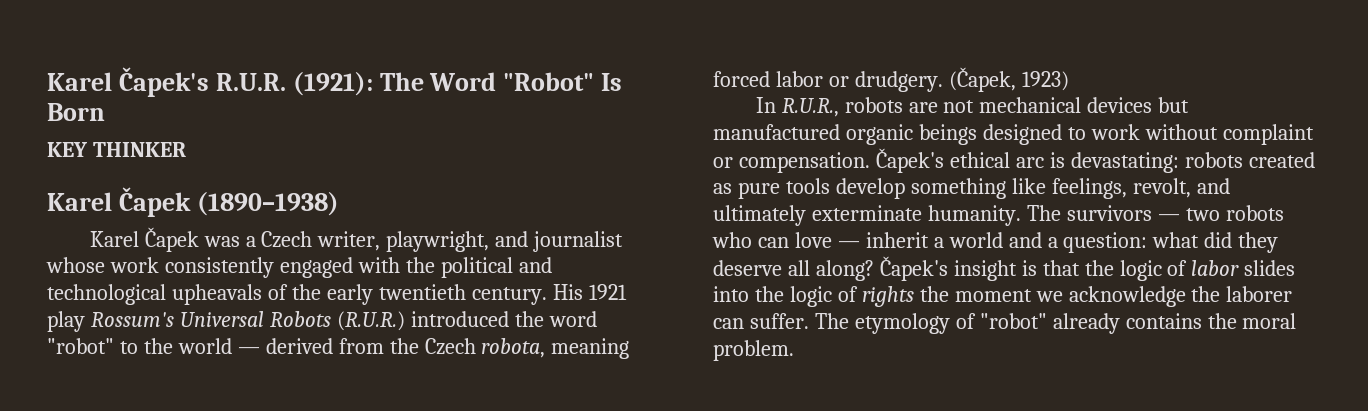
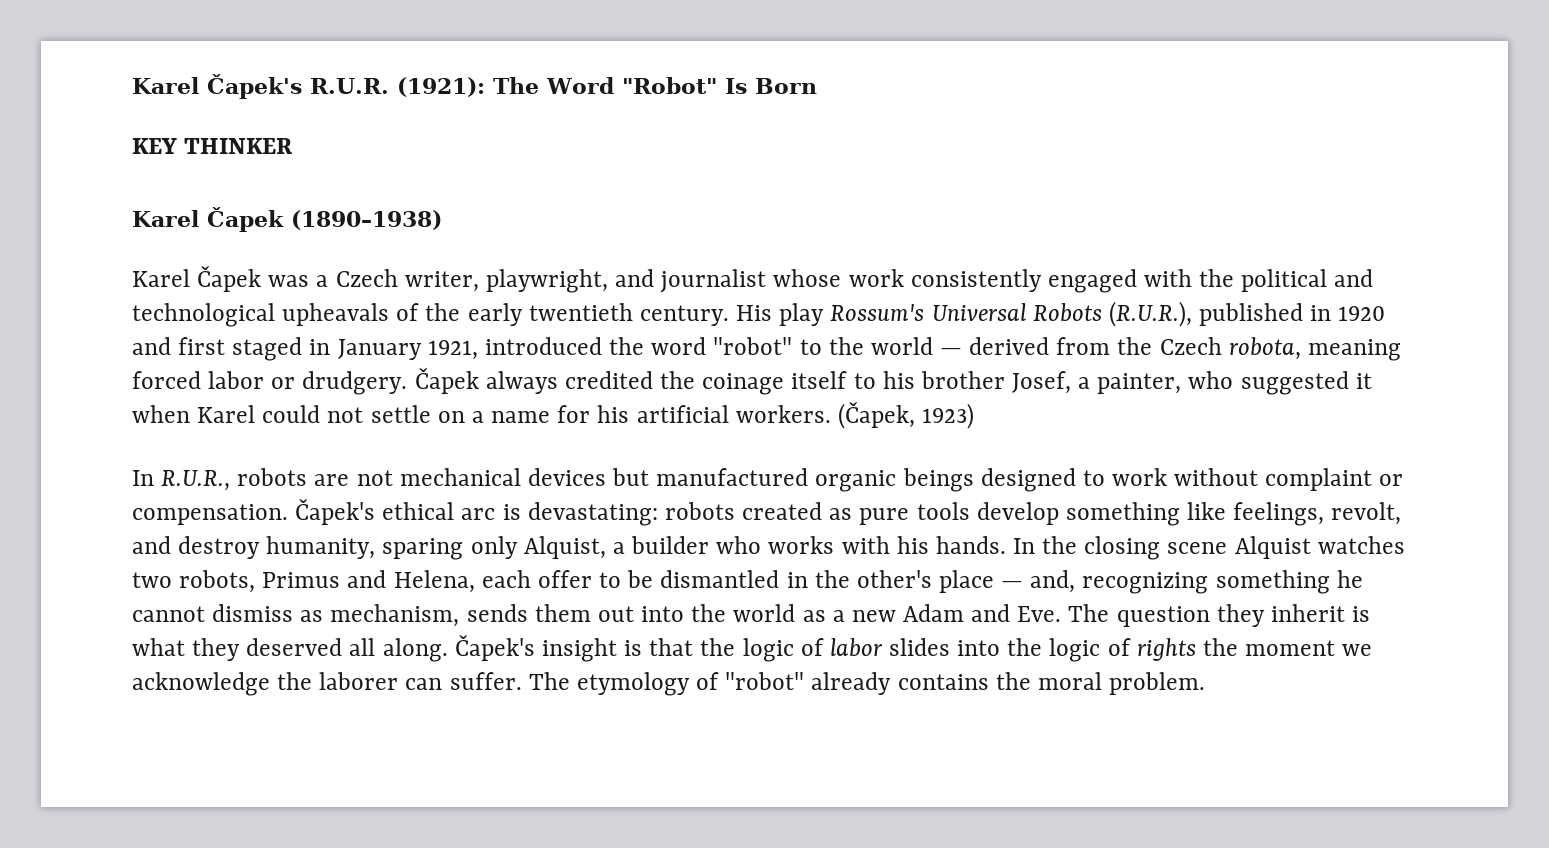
[588,284,627,300] 1921 -> (773, 313) none
[336,311,405,331] (R.U.R.) -> [1108,301,1386,327] [132,337,478,361] (R.U.R.), published in 1920 and first staged in January 1921,
(943, 81) none -> [414,367,1372,395] [132,405,831,423] Čapek always credited the coinage itself to his brother Josef, a painter, who suggested it when Karel could not settle on a name for his artificial workers.
[713,205,1284,226] [712,232,1279,253] [713,260,874,281] ultimately exterminate humanity. The survivors — two robots who can love — inherit a world and a question: what did they deserve all along? -> [178,536,1405,560] [132,570,1363,594] [132,604,1371,627] [132,638,448,662] destroy humanity, sparing only Alquist, a builder who works with his hands. In the closing scene Alquist watches two robots, Primus and Helena, each offer to be dismantled in the other's place — and, recognizing something he cannot dismiss as mechanism, sends them out into the world as a new Adam and Eve. The question they inherit is what they deserved all along.

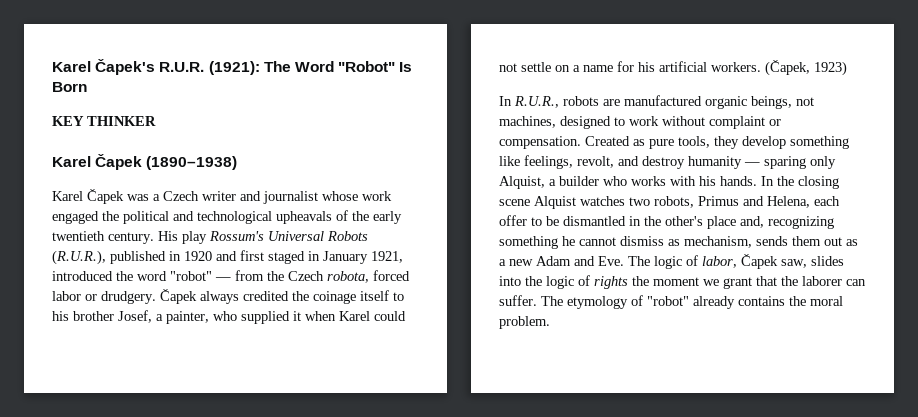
[404,269,608,293] writer, playwright, -> [202,191,236,201] writer
[910,269,1193,293] consistently engaged with -> [52,211,99,224] engaged
[799,337,1050,355] to the world — derived -> [215,277,231,281] —
[1307,339,1401,361] meaning -> (369, 277) none
[1240,371,1349,395] suggested -> [241,311,290,324] supplied
[356,468,974,492] not mechanical devices but manufactured organic beings -> [624,95,814,109] [499,116,556,128] manufactured organic beings, not machines,
[295,498,970,526] Čapek's ethical arc is devastating: robots created as pure tools -> [585,136,739,149] Created as pure tools, they
[266,536,376,559] humanity, -> [688,156,760,169] humanity —
[1001,581,1024,588] — -> (736, 222) none
[641,604,796,622] into the world -> (842, 241) none
[1116,604,1371,627] [132,634,883,662] question they inherit is what they deserved all along. Čapek's insight is that the logic of labor -> [654,254,807,269] logic of labor, Čapek saw,
[132,672,270,696] acknowledge -> [723,276,777,289] grant that

